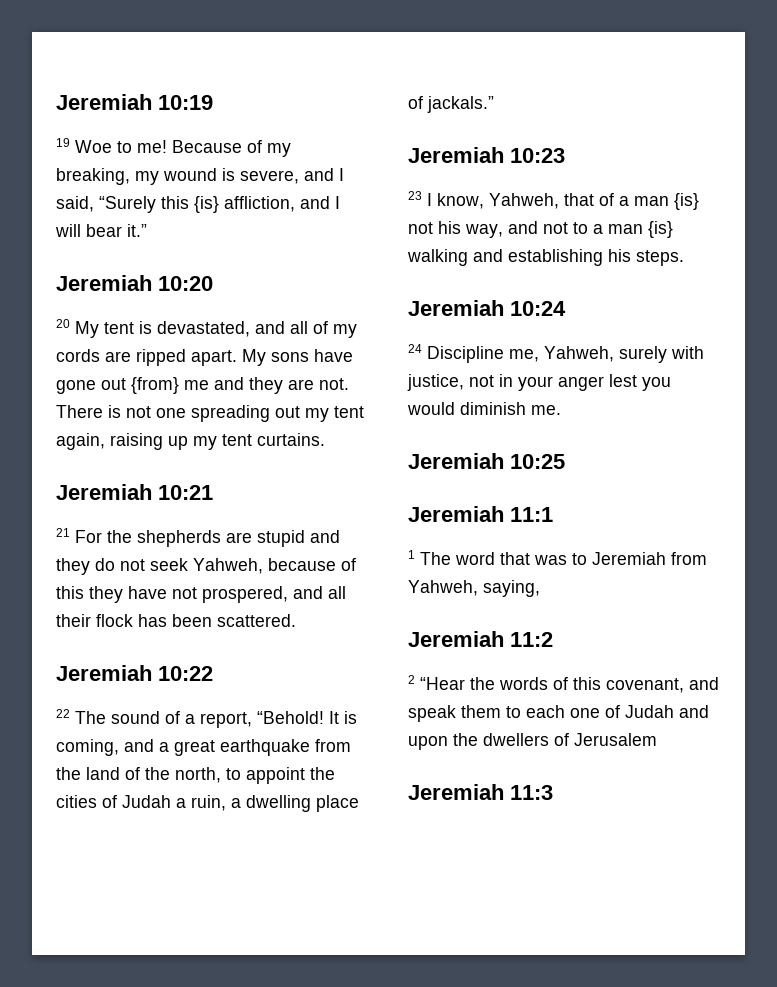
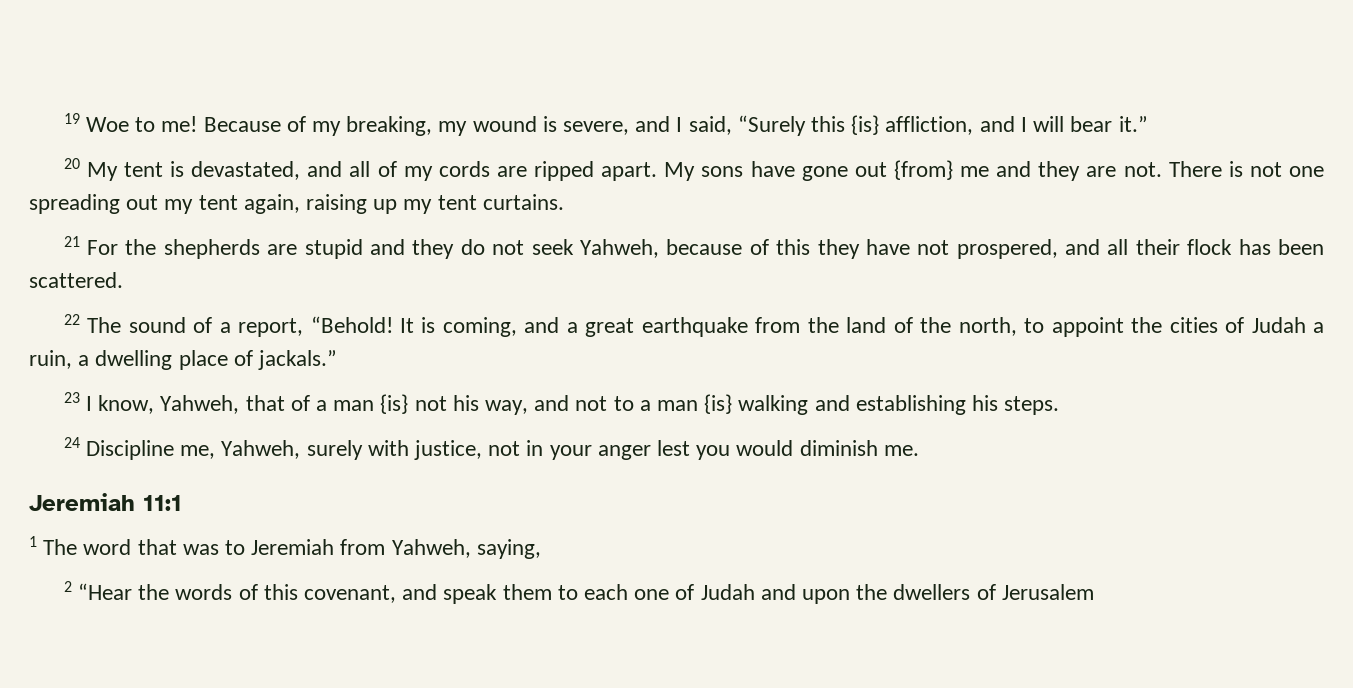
[56,94,213,110] Jeremiah 10:19 // -> (63, 118) none
[56,275,213,291] // Jeremiah 10:20 -> (1148, 124) none
[56,484,213,500] // Jeremiah 10:21 -> (564, 202) none
[56,665,213,681] // Jeremiah 10:22 -> (123, 280) none
[408,147,565,163] // Jeremiah 10:23 -> (338, 360) none
[408,300,566,316] // Jeremiah 10:24 -> (1060, 405) none
[408,453,565,469] // Jeremiah 10:25 -> (919, 450) none
[408,631,553,647] // Jeremiah 11:2 -> (541, 549) none
[408,784,553,800] // Jeremiah 11:3 -> (1094, 592) none

